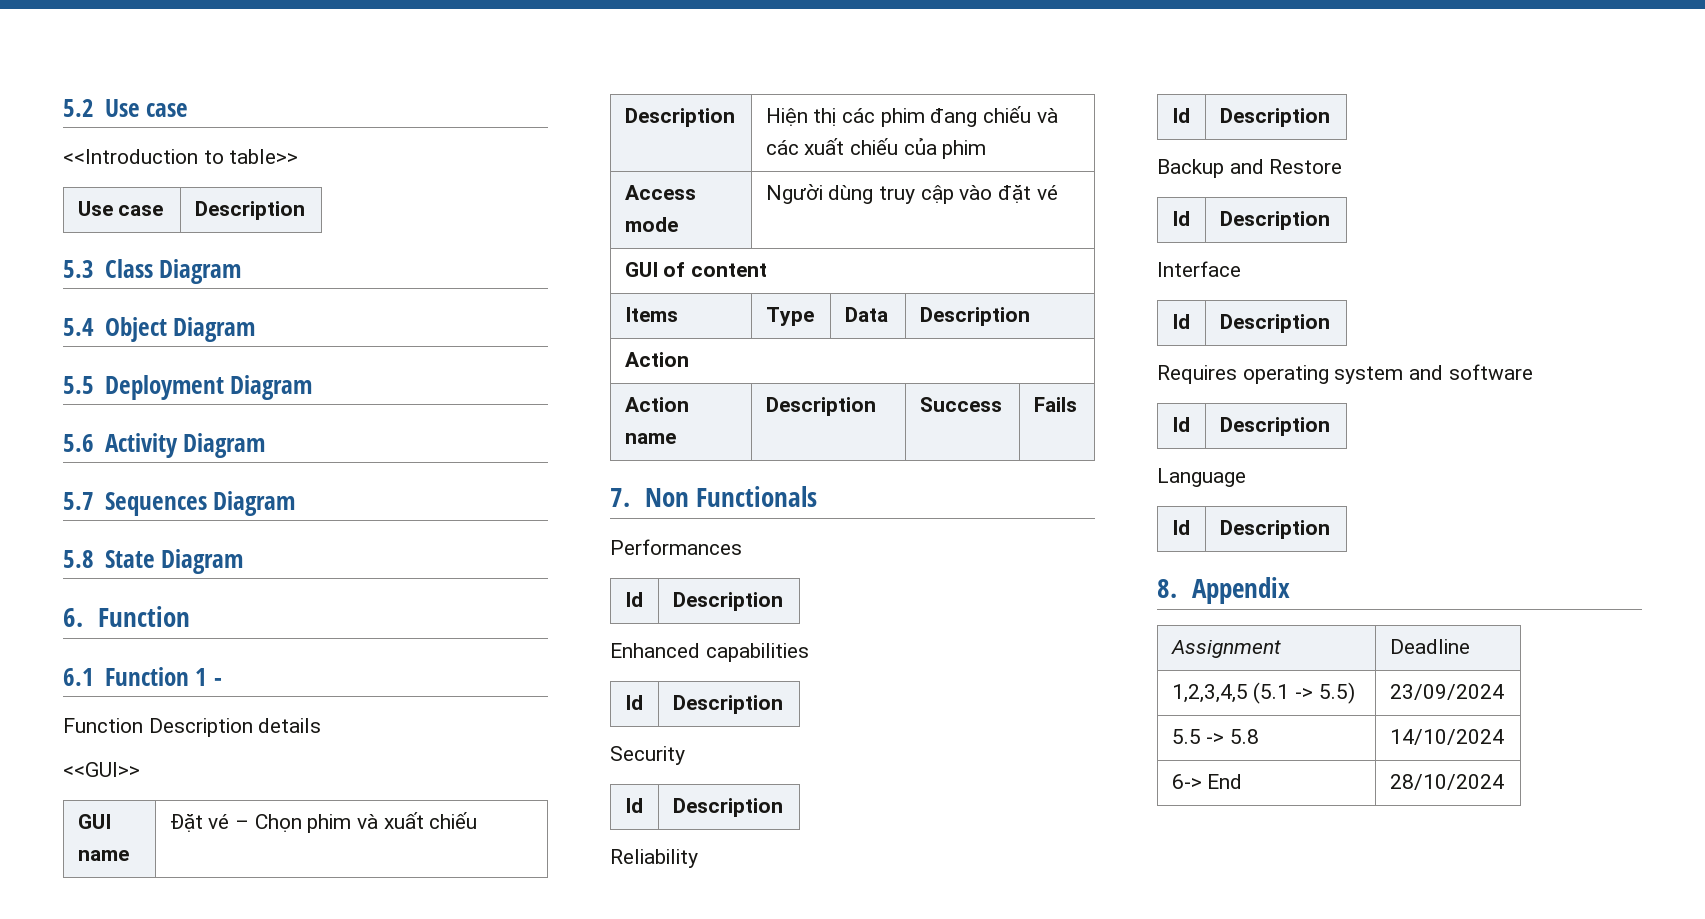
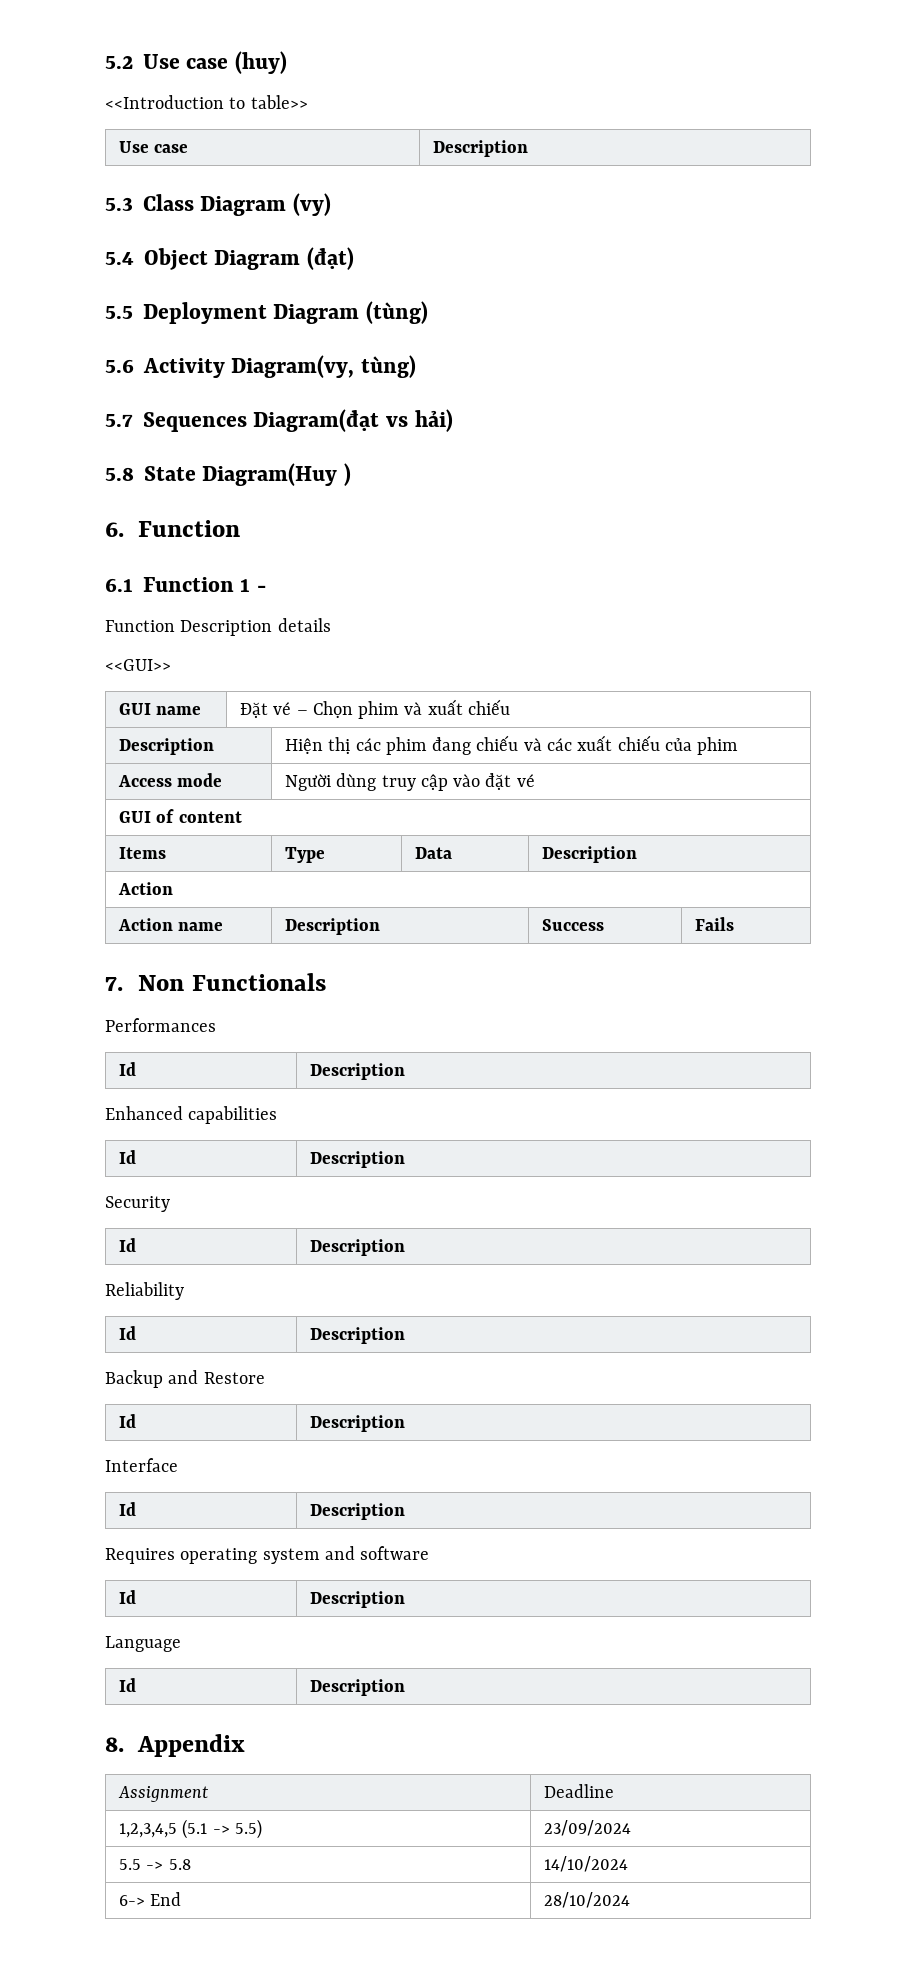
(189, 110) none -> [234,51,287,74] (huy)
(242, 271) none -> [292,193,331,216] (vy)
(256, 329) none -> [306,247,354,270] (đạt)
(313, 387) none -> [365,301,428,324] (tùng)
[183,433,266,458] Diagram -> [231,355,416,378] Diagram(vy, tùng)
[213,491,296,516] Diagram -> [253,409,453,432] Diagram(đạt vs hải)
[161,549,244,574] Diagram -> [202,463,351,486] Diagram(Huy )

